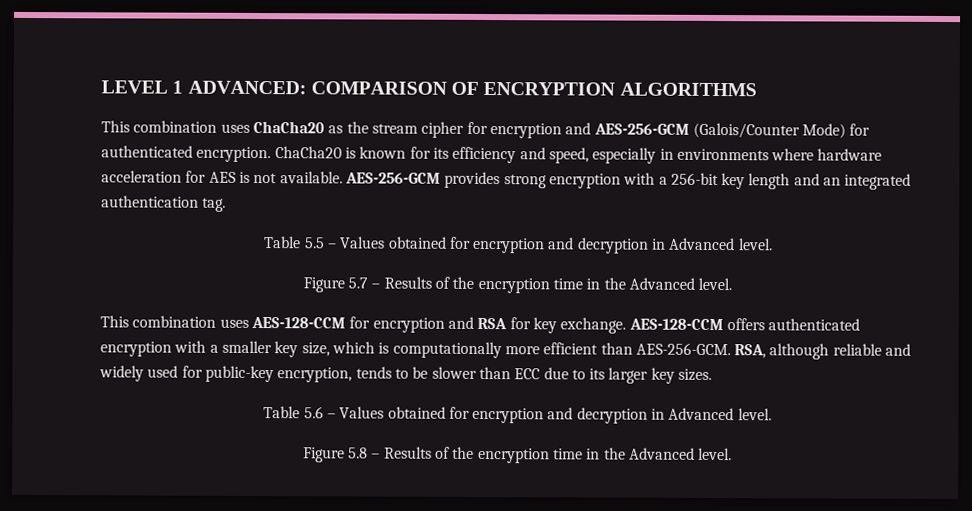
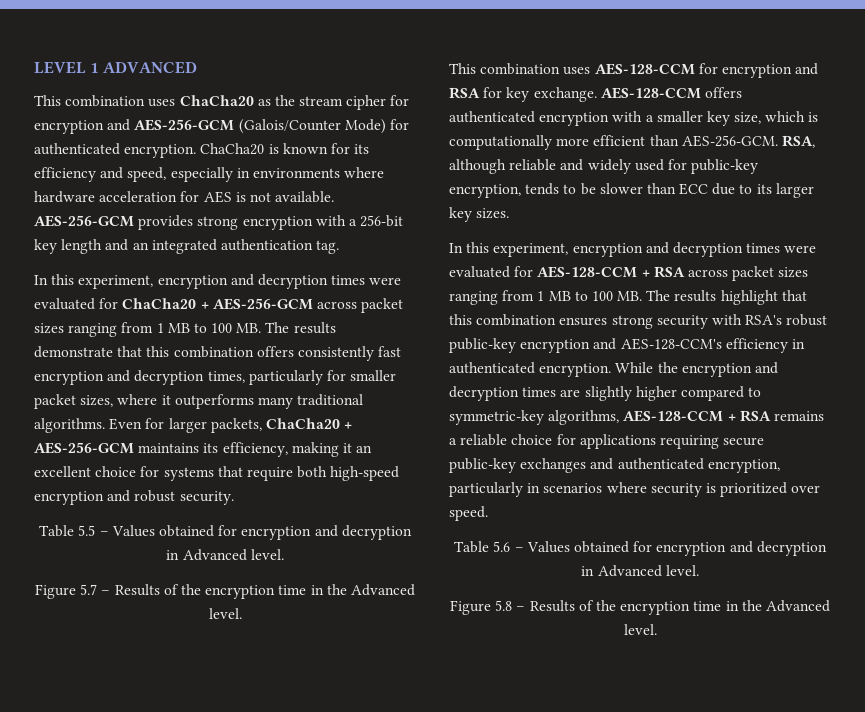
[187,80,757,97] ADVANCED: COMPARISON OF ENCRYPTION ALGORITHMS -> [102,61,197,74] ADVANCED
(227, 204) none -> [34,274,402,289] [34,298,404,313] [34,322,336,337] [34,346,402,361] [34,370,397,385] [34,394,364,409] [34,418,353,433] [34,442,373,457] [34,466,400,481] [34,490,234,505] // In this experiment, encryption and decryption times were evaluated for ChaCha20 + AES-256-GCM across packet sizes ranging from 1 MB to 100 MB. The results demonstrate that this combination offers consistently fast encryption and decryption times, particularly for smaller packet sizes, where it outperforms many traditional algorithms. Even for larger packets, ChaCha20 + AES-256-GCM maintains its efficiency, making it an excellent choice for systems that require both high-speed encryption and robust security.
(713, 374) none -> [449,242,817,257] [449,266,809,281] [449,290,807,305] [449,314,828,329] [449,338,805,353] [449,362,778,377] [449,386,762,401] [449,410,824,425] [449,434,765,449] [449,458,780,473] [449,482,821,497] [449,506,488,521] // In this experiment, encryption and decryption times were evaluated for AES-128-CCM + RSA across packet sizes ranging from 1 MB to 100 MB. The results highlight that this combination ensures strong security with RSA's robust public-key encryption and AES-128-CCM's efficiency in authenticated encryption. While the encryption and decryption times are slightly higher compared to symmetric-key algorithms, AES-128-CCM + RSA remains a reliable choice for applications requiring secure public-key exchanges and authenticated encryption, particularly in scenarios where security is prioritized over speed.

